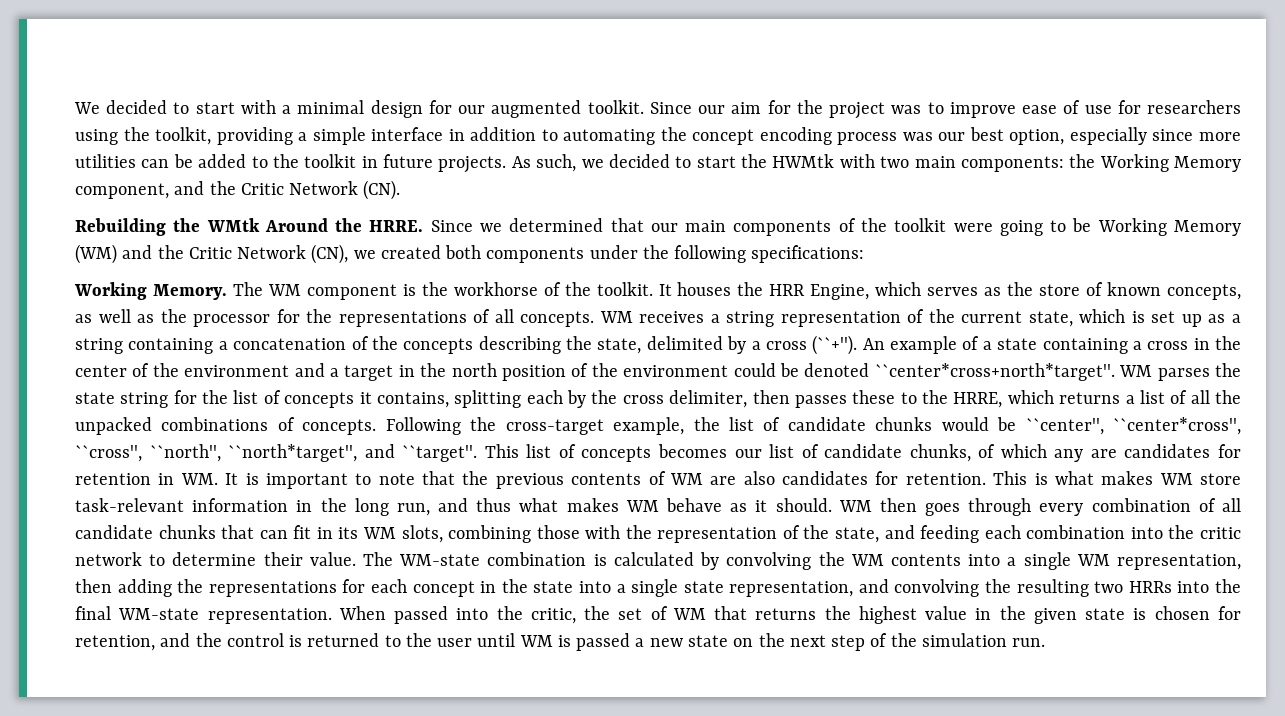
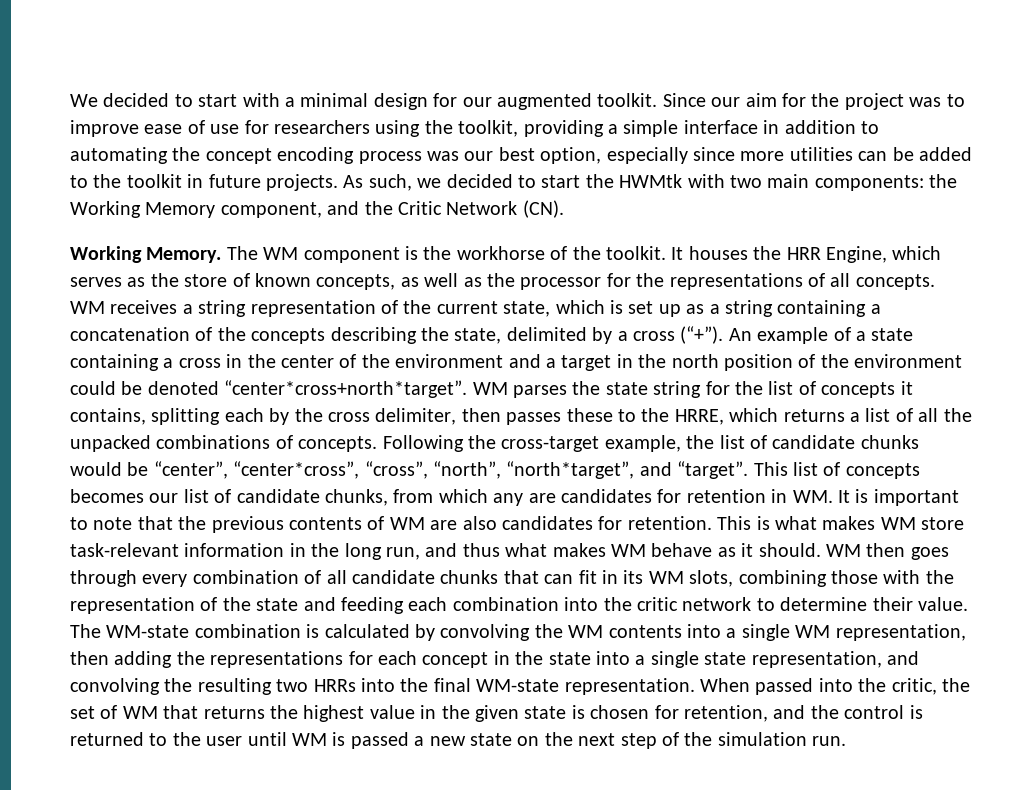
[75,218,1242,236] [75,244,865,264] // Rebuilding the WMtk Around the HRRE. Since we determined that our main components of the toolkit were going to be Working Memory (WM) and the Critic Network (CN), we created both components under the following specifications: -> (564, 209) none
[812,335,858,355] (``+''). -> [680,326,724,344] (“+”).
[874,363,1115,381] ``center*cross+north*target''. -> [224,380,468,398] “center*cross+north*target”.
[1025,417,1241,435] [75,444,478,462] ``center'', ``center*cross'', ``cross'', ``north'', ``north*target'', and ``target''. -> [153,461,749,479] “center”, “center*cross”, “cross”, “north”, “north*target”, and “target”.
[978,444,996,458] of -> [393,489,434,503] from
[835,527,880,543] state, -> [256,598,299,611] state

